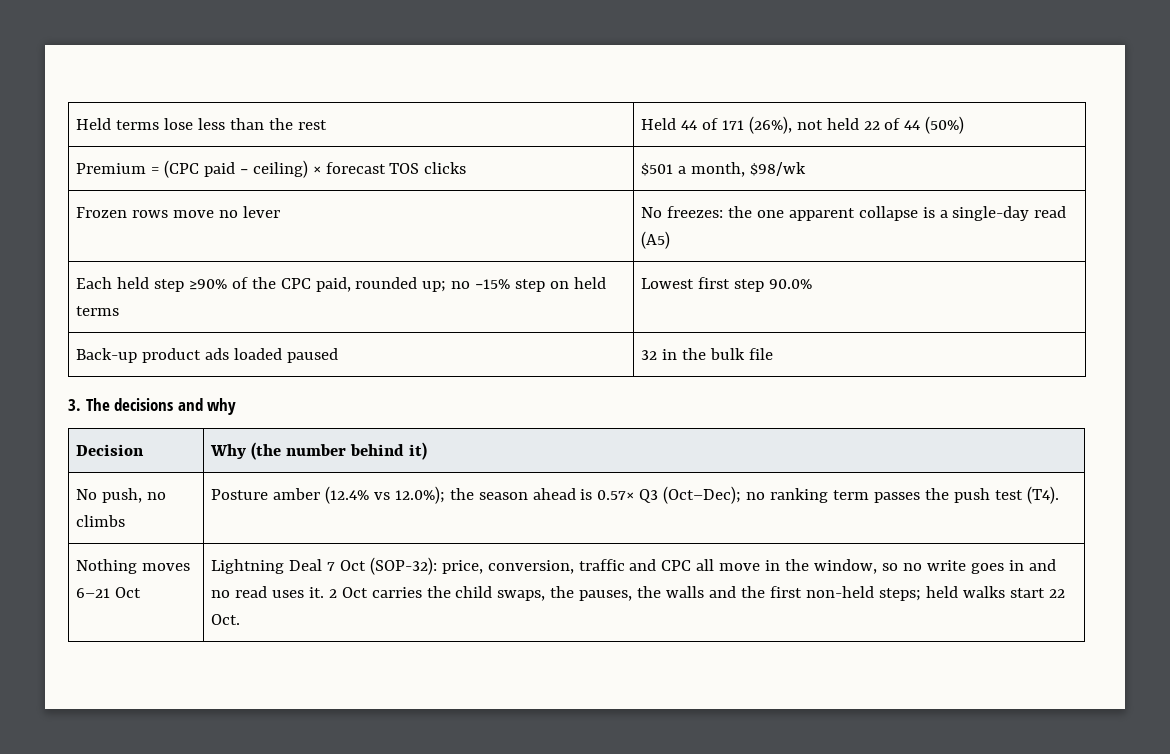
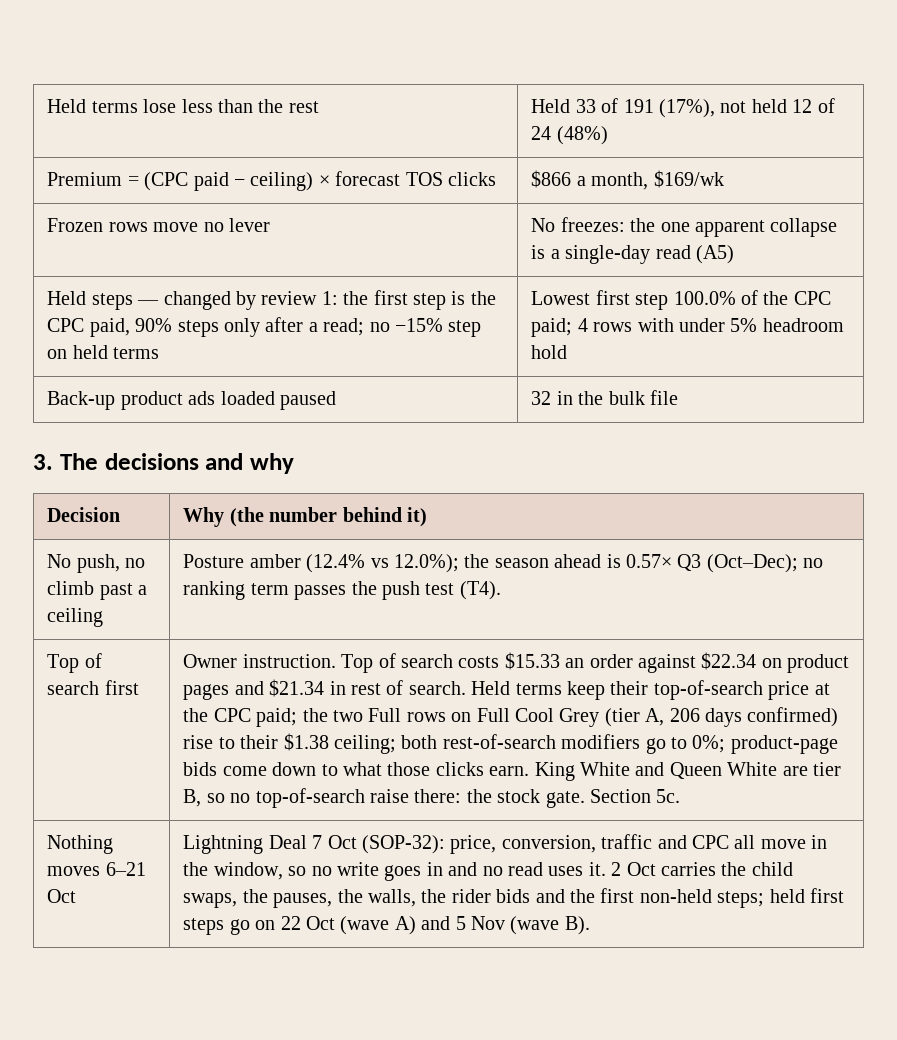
[680,116,965,134] 44 of 171 (26%), not held 22 of 44 (50%) -> [575,98,835,118] [531,126,608,145] 33 of 191 (17%), not held 12 of 24 (48%)
[640,163,673,176] $501 -> [531,170,572,188] $866
[749,162,806,176] $98/wk -> [653,170,724,188] $169/wk
[75,277,447,292] Each held step ≥90% of the CPC paid, rounded up; -> [47,290,496,310] [47,317,365,337] Held steps — changed by review 1: the first step is the CPC paid, 90% steps only after a read;
[768,279,812,289] 90.0% -> [673,290,831,305] [531,318,844,337] [531,345,568,359] 100.0% of the CPC paid; 4 rows with under 5% headroom hold
[75,515,125,527] climbs -> [47,581,148,600] [47,608,104,627] climb past a ceiling
(1060, 495) none -> [47,653,102,673] [47,680,139,695] [183,652,850,673] [183,679,830,700] [183,707,839,727] [183,733,838,754] [183,762,842,781] [183,788,681,808] // Top of search first | Owner instruction. Top of search costs $15.33 an order against $22.34 on product pages and $21.34 in rest of search. Held terms keep their top-of-search price at the CPC paid; the two Full rows on Full Cool Grey (tier A, 206 days confirmed) rise to their $1.38 ceiling; both rest-of-search modifiers go to 0%; product-page bids come down to what those clicks earn. King White and Queen White are tier B, so no top-of-search raise there: the stock gate. Section 5c.
[666,586,705,598] walls -> [368,889,531,907] walls, the rider bids
[963,586,1066,598] [210,614,240,625] walks start 22 Oct. -> [810,888,845,903] [183,916,590,935] first steps go on 22 Oct (wave A) and 5 Nov (wave B).

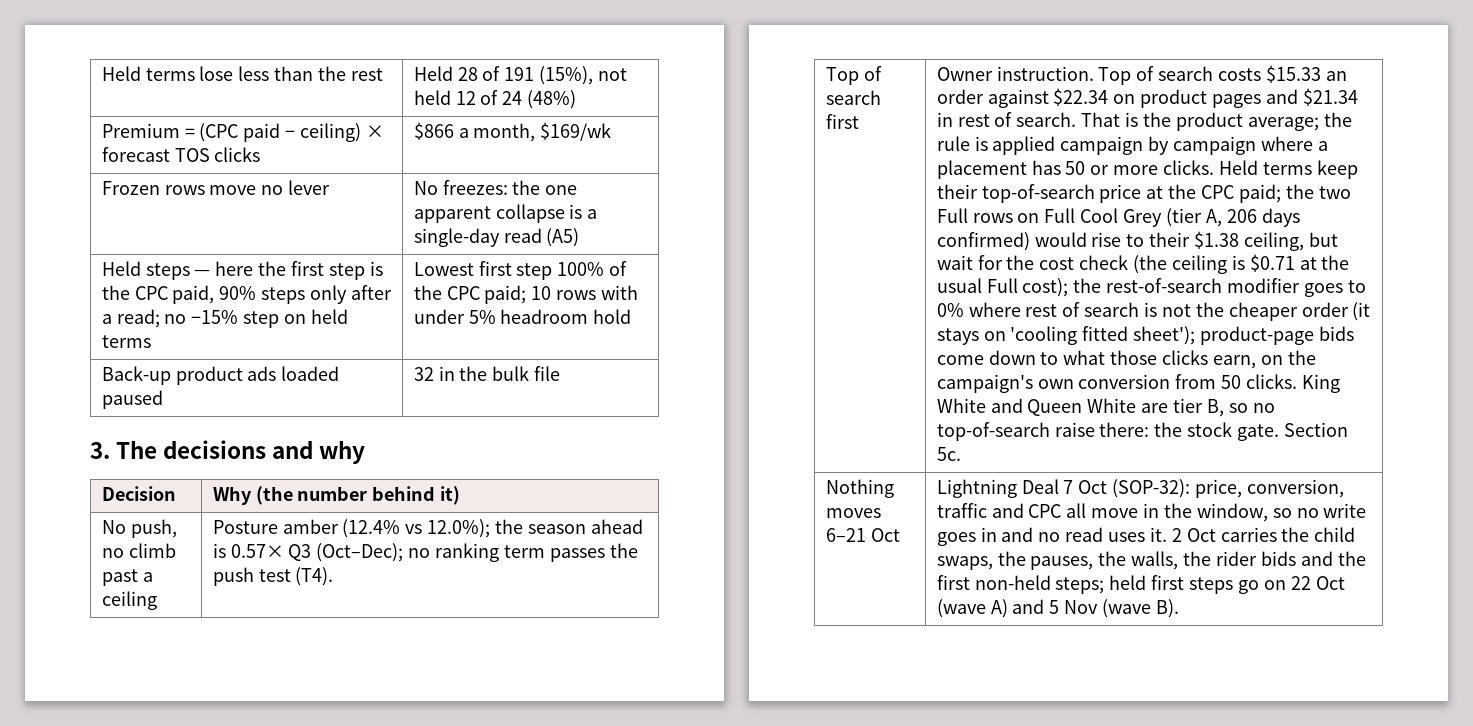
[575,99,596,113] 33 -> [457,67,478,81] 28
[659,99,716,118] (17%), -> [539,66,594,85] (15%),
[163,291,338,310] changed by review 1: -> [215,261,254,276] here
[673,291,736,305] 100.0% -> [557,262,605,276] 100%
[577,318,588,332] 4 -> [531,286,552,300] 10
(466, 688) none -> [1081,112,1352,131] [936,136,1328,155] [936,160,1215,179] That is the product average; the rule is applied campaign by campaign where a placement has 50 or more clicks.
(839, 717) none -> [1034,232,1087,247] would
[334,734,726,754] ceiling; both rest-of-search modifiers go to 0%; -> [1243,232,1338,251] [936,254,1350,274] [936,278,1366,297] [936,302,1371,321] [936,326,1196,345] ceiling, but wait for the cost check (the ceiling is $0.71 at the usual Full cost); the rest-of-search modifier goes to 0% where rest of search is not the cheaper order (it stays on 'cooling fitted sheet');
[489,766,530,776] earn. -> [1212,350,1316,369] [936,374,1298,393] earn, on the campaign's own conversion from 50 clicks.

